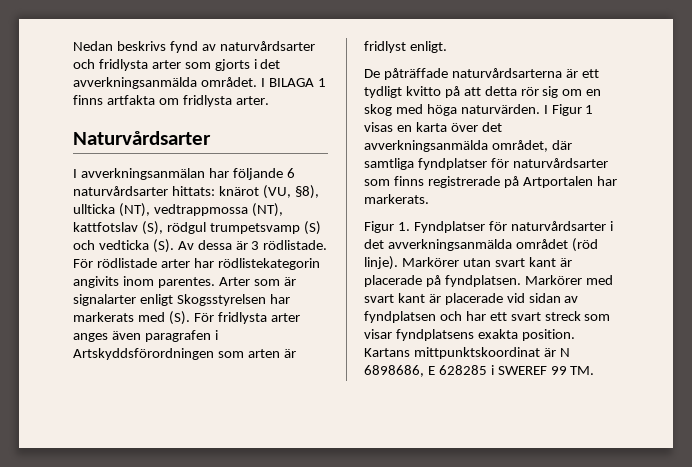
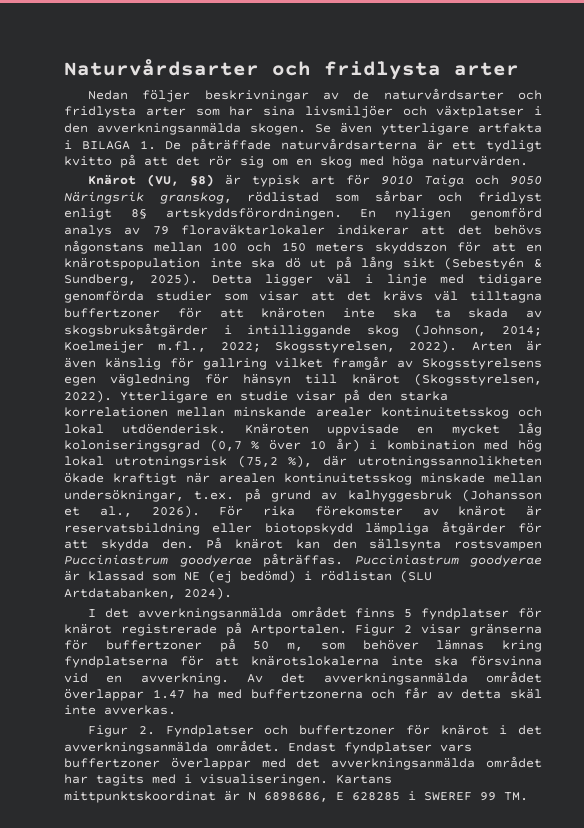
[73,41,216,53] Nedan beskrivs fynd av -> [64,59,519,80] [88,90,370,102] Naturvårdsarter och fridlysta arter // Nedan följer beskrivningar av de
[214,59,281,71] [73,77,326,89] [73,95,269,107] [73,131,211,145] [73,168,295,180] [73,185,319,199] [73,203,283,217] [73,221,321,235] [73,239,328,253] [73,258,320,270] [73,276,296,288] [73,294,290,306] [73,311,300,325] [73,330,218,342] [73,348,296,360] [364,41,447,53] gjorts i det avverkningsanmälda området. I BILAGA 1 finns artfakta om fridlysta arter. // Naturvårdsarter // I avverkningsanmälan har följande 6 naturvårdsarter hittats: knärot (VU, §8), ullticka (NT), vedtrappmossa (NT), kattfotslav (S), rödgul trumpetsvamp (S) och vedticka (S). Av dessa är 3 rödlistade. För rödlistade arter har rödlistekategorin angivits inom parentes. Arter som är signalarter enligt Skogsstyrelsen har markerats med (S). För fridlysta arter anges även paragrafen i Artskyddsförordningen som arten är fridlyst enligt. // -> [229,106,542,118] [64,123,542,135] [64,140,156,150] har sina livsmiljöer och växtplatser i den avverkningsanmälda skogen. Se även ytterligare artfakta i BILAGA 1.
[484,86,517,96] detta -> [176,156,200,166] det
[543,104,594,116] [364,122,502,132] [364,140,572,152] [364,158,608,170] [364,176,617,188] [364,194,429,204] [364,221,613,233] [364,238,598,252] [364,256,572,270] [364,275,613,287] [364,293,579,305] [364,311,611,323] [364,329,575,341] I Figur 1 visas en karta över det avverkningsanmälda området, där samtliga fyndplatser för naturvårdsarter som finns registrerade på Artportalen har markerats. // Figur 1. Fyndplatser för naturvårdsarter i det avverkningsanmälda området (röd linje). Markörer utan svart kant är placerade på fyndplatsen. Markörer med svart kant är placerade vid sidan av fyndplatsen och har ett svart streck som visar fyndplatsens exakta position. -> [88,174,543,187] [64,190,542,204] [64,208,542,220] [64,225,542,237] [64,240,543,254] [64,256,542,270] [64,273,542,286] [64,291,542,303] [64,308,542,318] [64,323,542,337] [64,340,542,353] [64,356,542,370] [64,373,542,386] [64,389,448,403] [64,407,542,419] [64,422,542,436] [64,438,542,452] [64,455,542,468] [64,473,542,485] [64,488,542,502] [64,505,542,518] [64,521,542,535] [64,537,542,551] [64,553,542,567] [64,570,432,583] [64,587,232,600] [88,606,542,620] [64,622,542,636] [64,638,542,652] [64,656,542,668] [64,671,542,685] [64,687,542,701] [64,705,176,715] [88,725,543,737] [64,740,472,754] [64,756,542,770] [64,774,328,786] // Knärot (VU, §8) är typisk art för 9010 Taiga och 9050 Näringsrik granskog, rödlistad som sårbar och fridlyst enligt 8§ artskyddsförordningen. En nyligen genomförd analys av 79 floraväktarlokaler indikerar att det behövs någonstans mellan 100 och 150 meters skyddszon för att en knärotspopulation inte ska dö ut på lång sikt (Sebestyén & Sundberg, 2025). Detta ligger väl i linje med tidigare genomförda studier som visar att det krävs väl tilltagna buffertzoner för att knäroten inte ska ta skada av skogsbruksåtgärder i intilliggande skog (Johnson, 2014; Koelmeijer m.fl., 2022; Skogsstyrelsen, 2022). Arten är även känslig för gallring vilket framgår av Skogsstyrelsens egen vägledning för hänsyn till knärot (Skogsstyrelsen, 2022). Ytterligare en studie visar på den starka korrelationen mellan minskande arealer kontinuitetsskog och lokal utdöenderisk. Knäroten uppvisade en mycket låg koloniseringsgrad (0,7 % över 10 år) i kombination med hög lokal utrotningsrisk (75,2 %), där utrotningssannolikheten ökade kraftigt när arealen kontinuitetsskog minskade mellan undersökningar, t.ex. på grund av kalhyggesbruk (Johansson et al., 2026). För rika förekomster av knärot är reservatsbildning eller biotopskydd lämpliga åtgärder för att skydda den. På knärot kan den sällsynta rostsvampen Pucciniastrum goodyerae påträffas. Pucciniastrum goodyerae är klassad som NE (ej bedömd) i rödlistan (SLU Artdatabanken, 2024). // I det avverkningsanmälda området finns 5 fyndplatser för knärot registrerade på Artportalen. Figur 2 visar gränserna för buffertzoner på 50 m, som behöver lämnas kring fyndplatserna för att knärotslokalerna inte ska försvinna vid en avverkning. Av det avverkningsanmälda området överlappar 1.47 ha med buffertzonerna och får av detta skäl inte avverkas. // Figur 2. Fyndplatser och buffertzoner för knärot i det avverkningsanmälda området. Endast fyndplatser vars buffertzoner överlappar med det avverkningsanmälda området har tagits med i visualiseringen.

